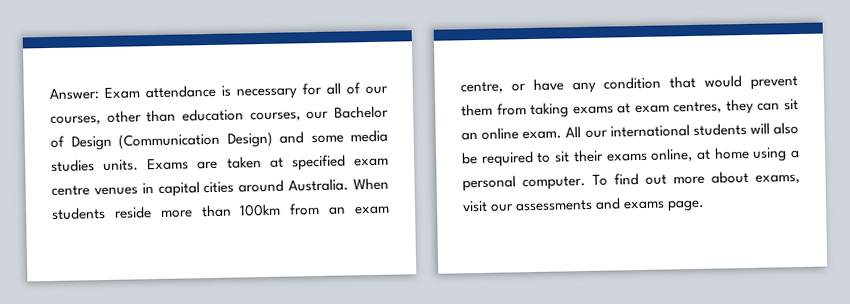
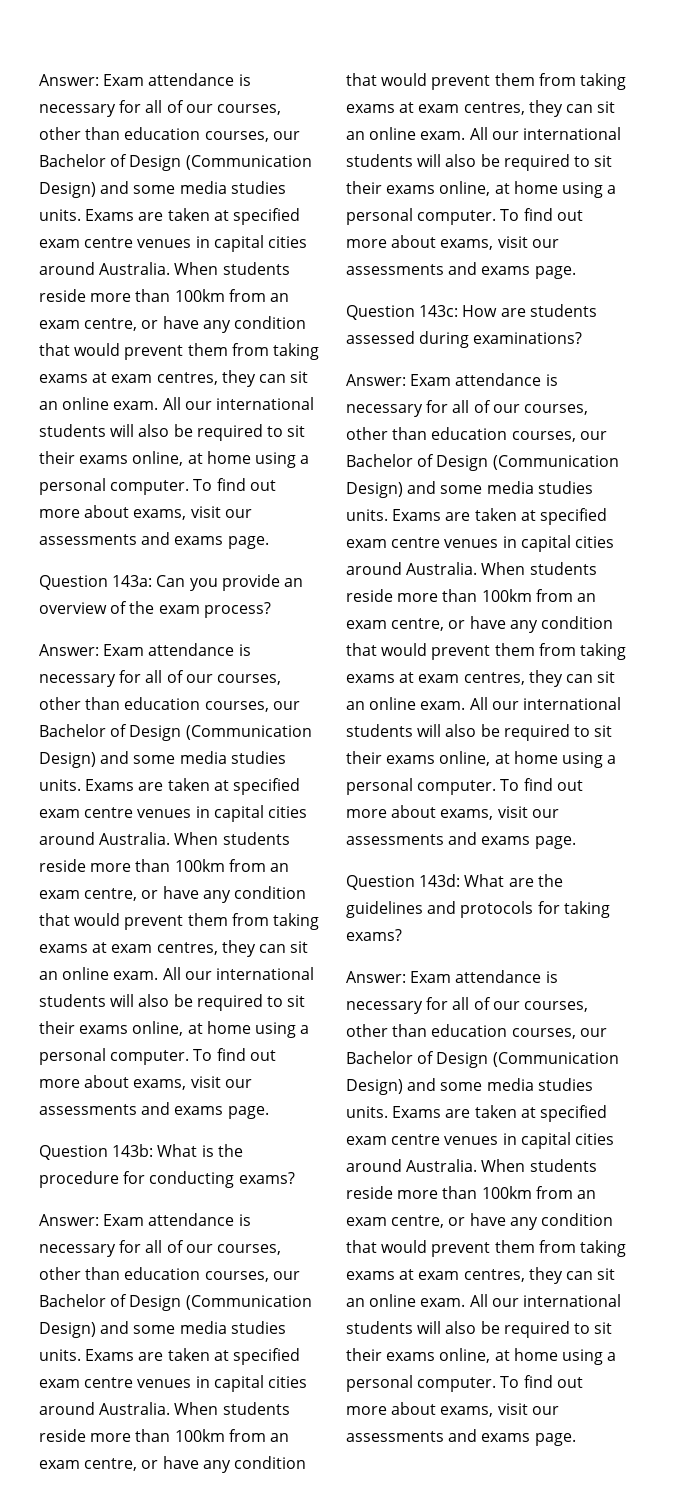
(706, 205) none -> [39,574,303,591] [39,601,271,618] [39,643,251,656] [39,670,281,687] [39,697,300,712] [39,724,312,741] [39,751,286,768] [39,778,300,795] [39,805,307,822] [39,832,290,845] [39,859,289,872] [39,886,306,903] [39,913,319,930] [39,940,309,957] [39,967,314,980] [39,994,306,1011] [39,1021,310,1038] [39,1048,276,1065] [39,1075,252,1090] [39,1102,269,1119] [39,1144,243,1160] [39,1171,295,1188] [39,1213,251,1226] [39,1240,281,1257] [39,1267,300,1282] [39,1294,312,1311] [39,1321,286,1338] [39,1348,300,1365] [39,1375,307,1392] [39,1402,290,1415] [39,1429,289,1442] [39,1456,306,1473] [346,73,626,90] [346,100,616,117] [346,127,621,140] [346,154,613,171] [346,181,617,198] [346,208,583,225] [346,235,559,250] [346,262,576,279] [346,304,597,320] [346,331,583,348] [346,373,558,386] [346,400,588,417] [346,427,607,442] [346,454,619,471] [346,481,593,498] [346,508,607,525] [346,535,614,552] [346,562,597,575] [346,589,596,602] [346,616,613,633] [346,643,626,660] [346,670,616,687] [346,697,621,710] [346,724,613,741] [346,751,617,768] [346,778,583,795] [346,805,559,820] [346,832,576,849] [346,874,563,890] [346,901,610,918] [346,929,402,941] [346,970,558,983] [346,997,588,1014] [346,1024,607,1039] [346,1051,619,1068] [346,1078,593,1095] [346,1105,607,1122] [346,1132,614,1149] [346,1159,597,1172] [346,1186,596,1199] [346,1213,613,1230] [346,1240,626,1257] [346,1267,616,1284] [346,1294,621,1307] [346,1321,613,1338] [346,1348,617,1365] [346,1375,583,1392] [346,1402,559,1417] [346,1429,576,1446] // Question 143a: Can you provide an overview of the exam process? // Answer: Exam attendance is necessary for all of our courses, other than education courses, our Bachelor of Design (Communication Design) and some media studies units. Exams are taken at specified exam centre venues in capital cities around Australia. When students reside more than 100km from an exam centre, or have any condition that would prevent them from taking exams at exam centres, they can sit an online exam. All our international students will also be required to sit their exams online, at home using a personal computer. To find out more about exams, visit our assessments and exams page. // Question 143b: What is the procedure for conducting exams? // Answer: Exam attendance is necessary for all of our courses, other than education courses, our Bachelor of Design (Communication Design) and some media studies units. Exams are taken at specified exam centre venues in capital cities around Australia. When students reside more than 100km from an exam centre, or have any condition that would prevent them from taking exams at exam centres, they can sit an online exam. All our international students will also be required to sit their exams online, at home using a personal computer. To find out more about exams, visit our assessments and exams page. // Question 143c: How are students assessed during examinations? // Answer: Exam attendance is necessary for all of our courses, other than education courses, our Bachelor of Design (Communication Design) and some media studies units. Exams are taken at specified exam centre venues in capital cities around Australia. When students reside more than 100km from an exam centre, or have any condition that would prevent them from taking exams at exam centres, they can sit an online exam. All our international students will also be required to sit their exams online, at home using a personal computer. To find out more about exams, visit our assessments and exams page. // Question 143d: What are the guidelines and protocols for taking exams? // Answer: Exam attendance is necessary for all of our courses, other than education courses, our Bachelor of Design (Communication Design) and some media studies units. Exams are taken at specified exam centre venues in capital cities around Australia. When students reside more than 100km from an exam centre, or have any condition that would prevent them from taking exams at exam centres, they can sit an online exam. All our international students will also be required to sit their exams online, at home using a personal computer. To find out more about exams, visit our assessments and exams page.

